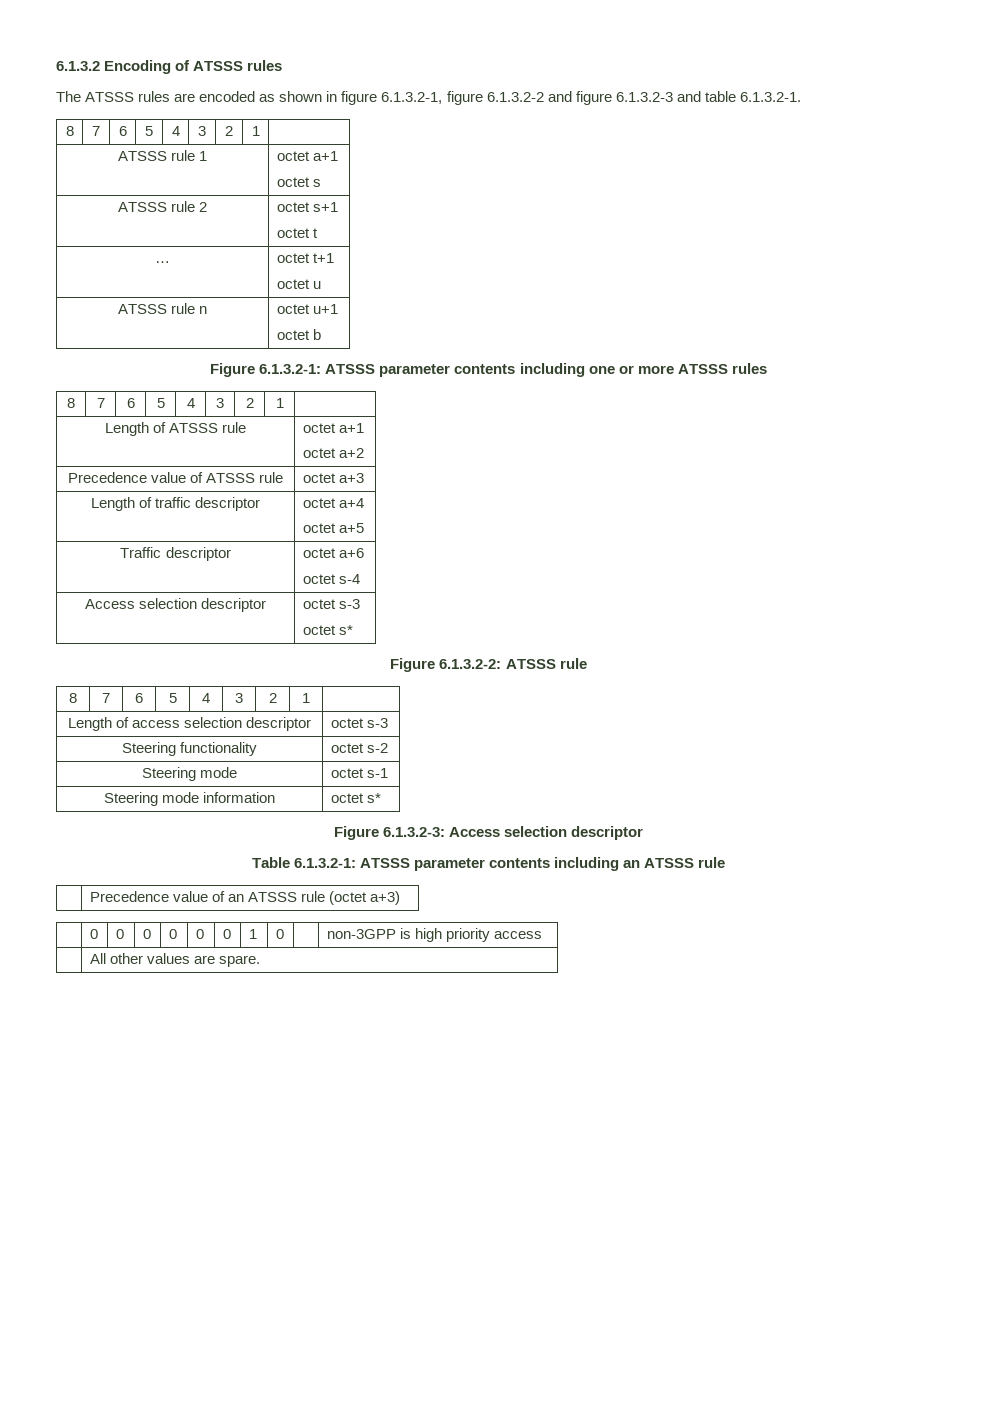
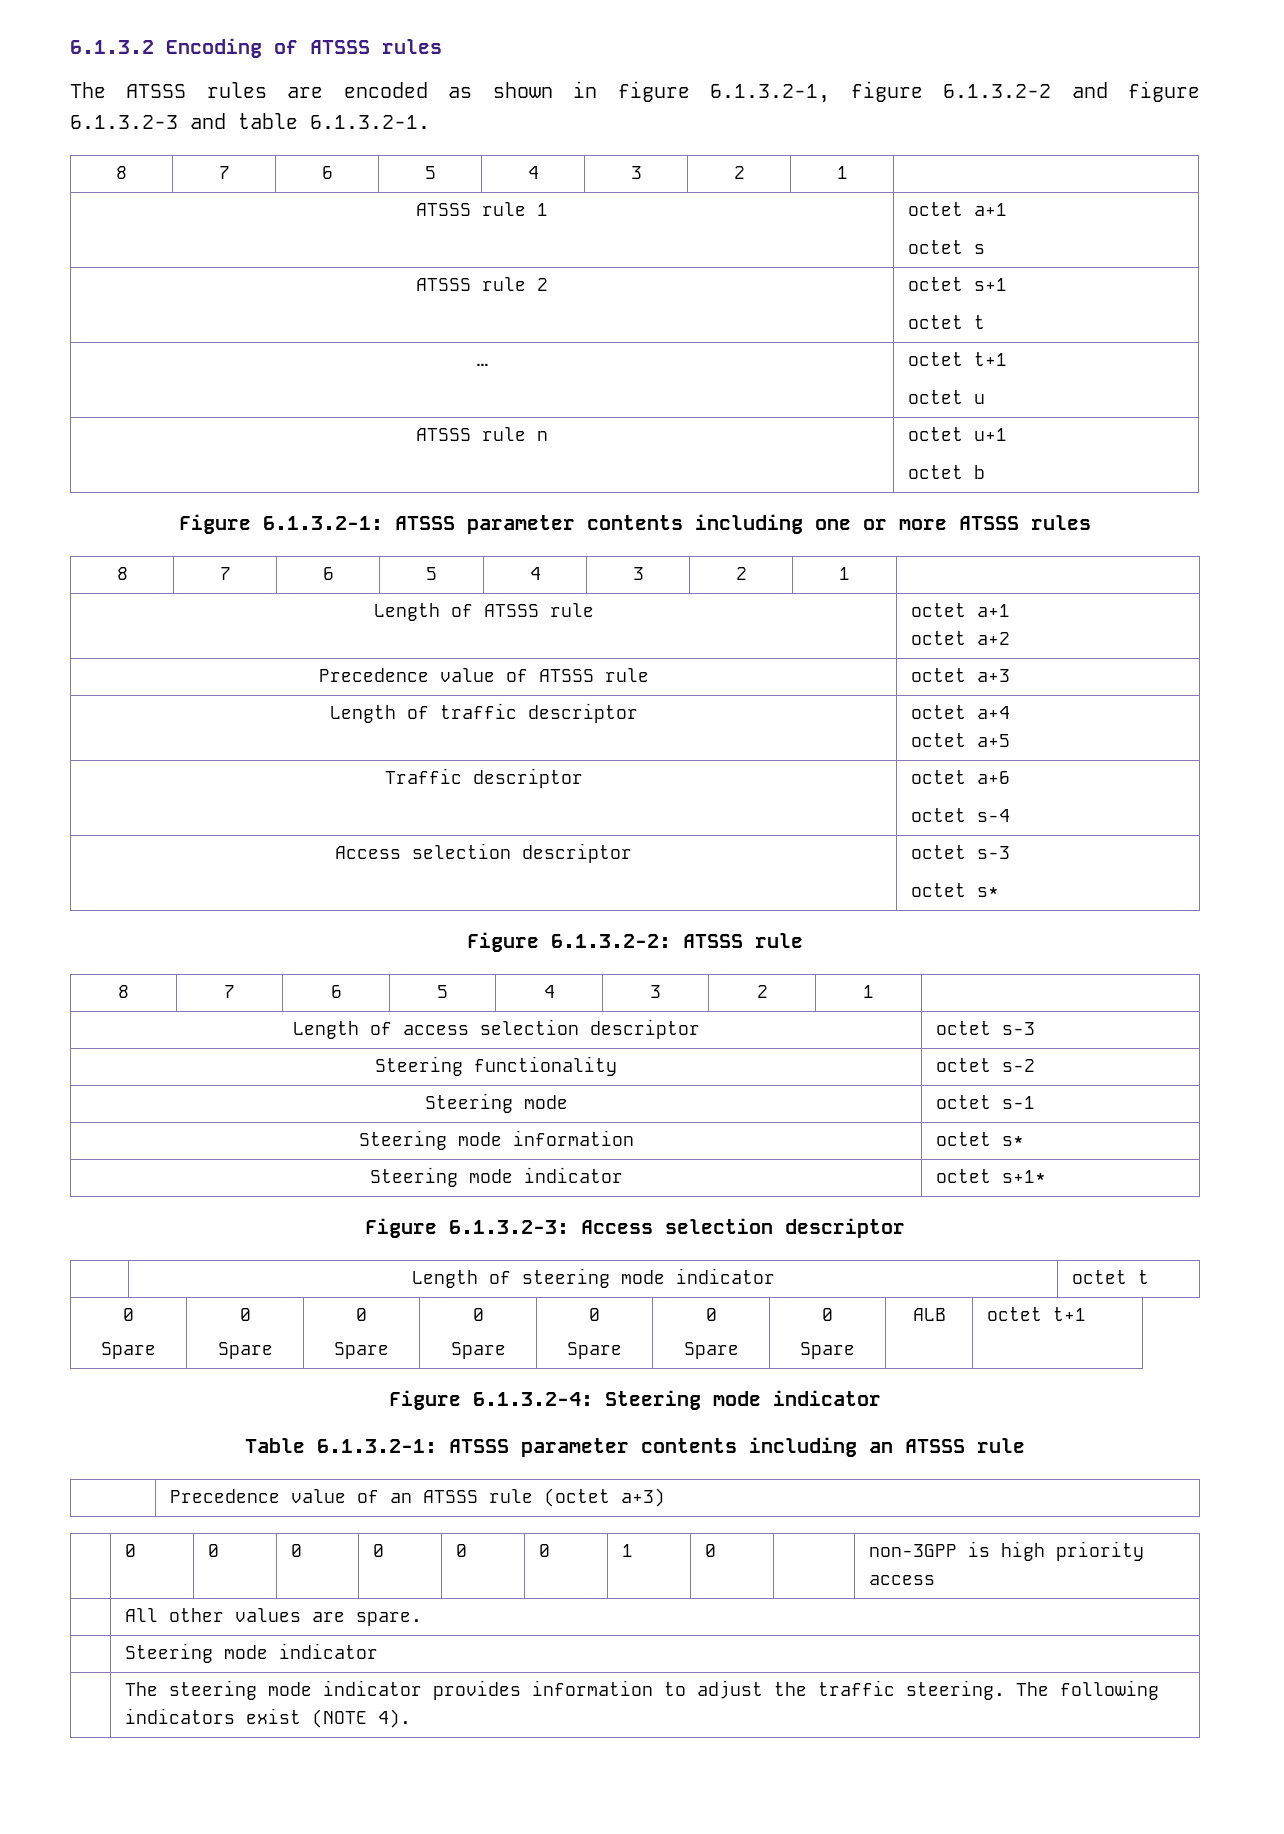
(381, 798) none -> [369,1167,623,1187] [936,1169,1047,1183] // Steering mode indicator | octet s+1*
(644, 833) none -> [411,1268,775,1288] [1072,1270,1150,1284] [123,1308,134,1321] [101,1342,156,1359] [239,1308,251,1321] [217,1342,273,1359] [356,1308,367,1321] [334,1342,389,1359] [472,1308,484,1321] [450,1342,506,1359] [589,1308,600,1321] [567,1342,622,1359] [705,1308,717,1321] [683,1342,739,1359] [822,1308,833,1321] [800,1342,855,1359] [912,1308,946,1321] [987,1307,1087,1321] [389,1390,881,1410] // | Length of steering mode indicator | octet t // 0 // Spare | 0 // Spare | 0 // Spare | 0 // Spare | 0 // Spare | 0 // Spare | 0 // Spare | ALB | octet t+1 // Figure 6.1.3.2-4: Steering mode indicator
(260, 961) none -> [125,1643,379,1663] [125,1680,1160,1700] [125,1708,412,1728] // | Steering mode indicator // | The steering mode indicator provides information to adjust the traffic steering. The following indicators exist (NOTE 4).

